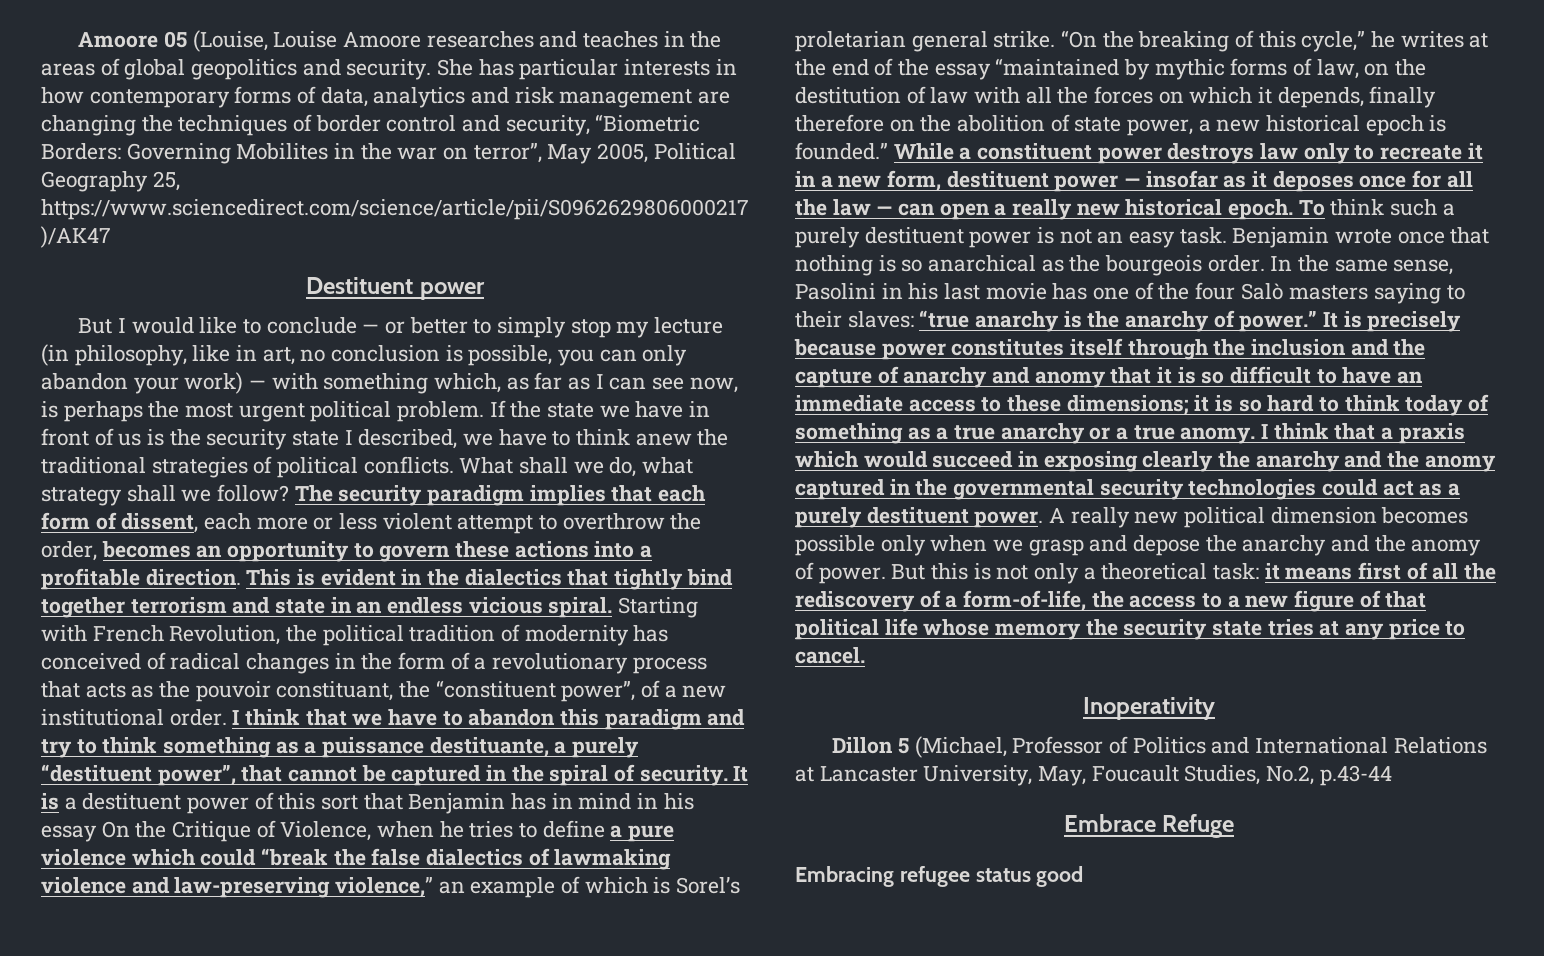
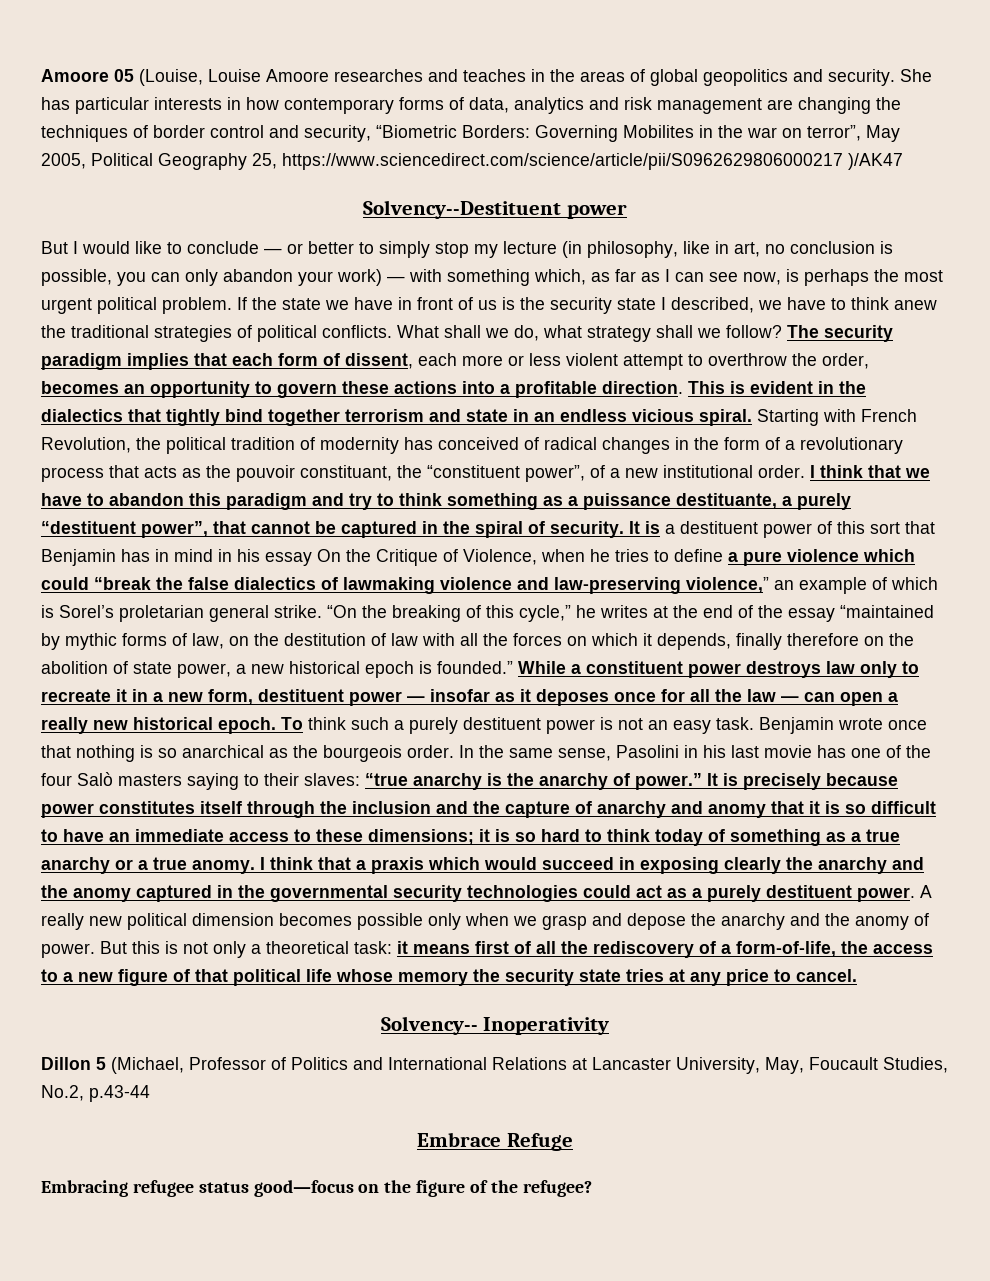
[306,277,414,294] Destituent -> [363,200,562,219] Solvency--Destituent
(865, 655) none -> [380,1016,478,1035] Solvency--
[1036,866,1084,887] good -> [253,1180,592,1197] good—focus on the figure of the refugee?

